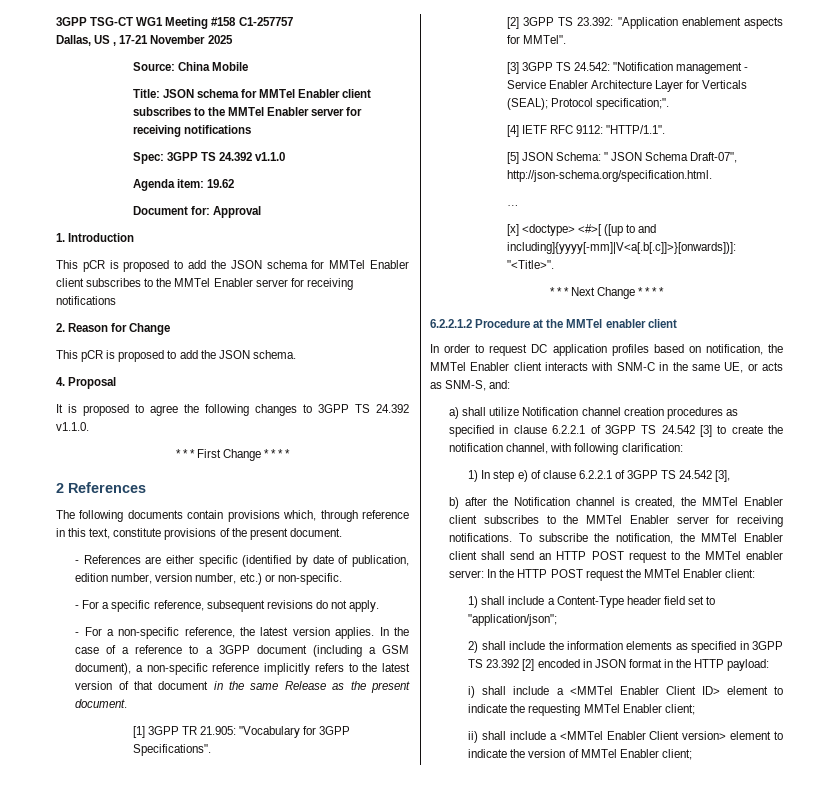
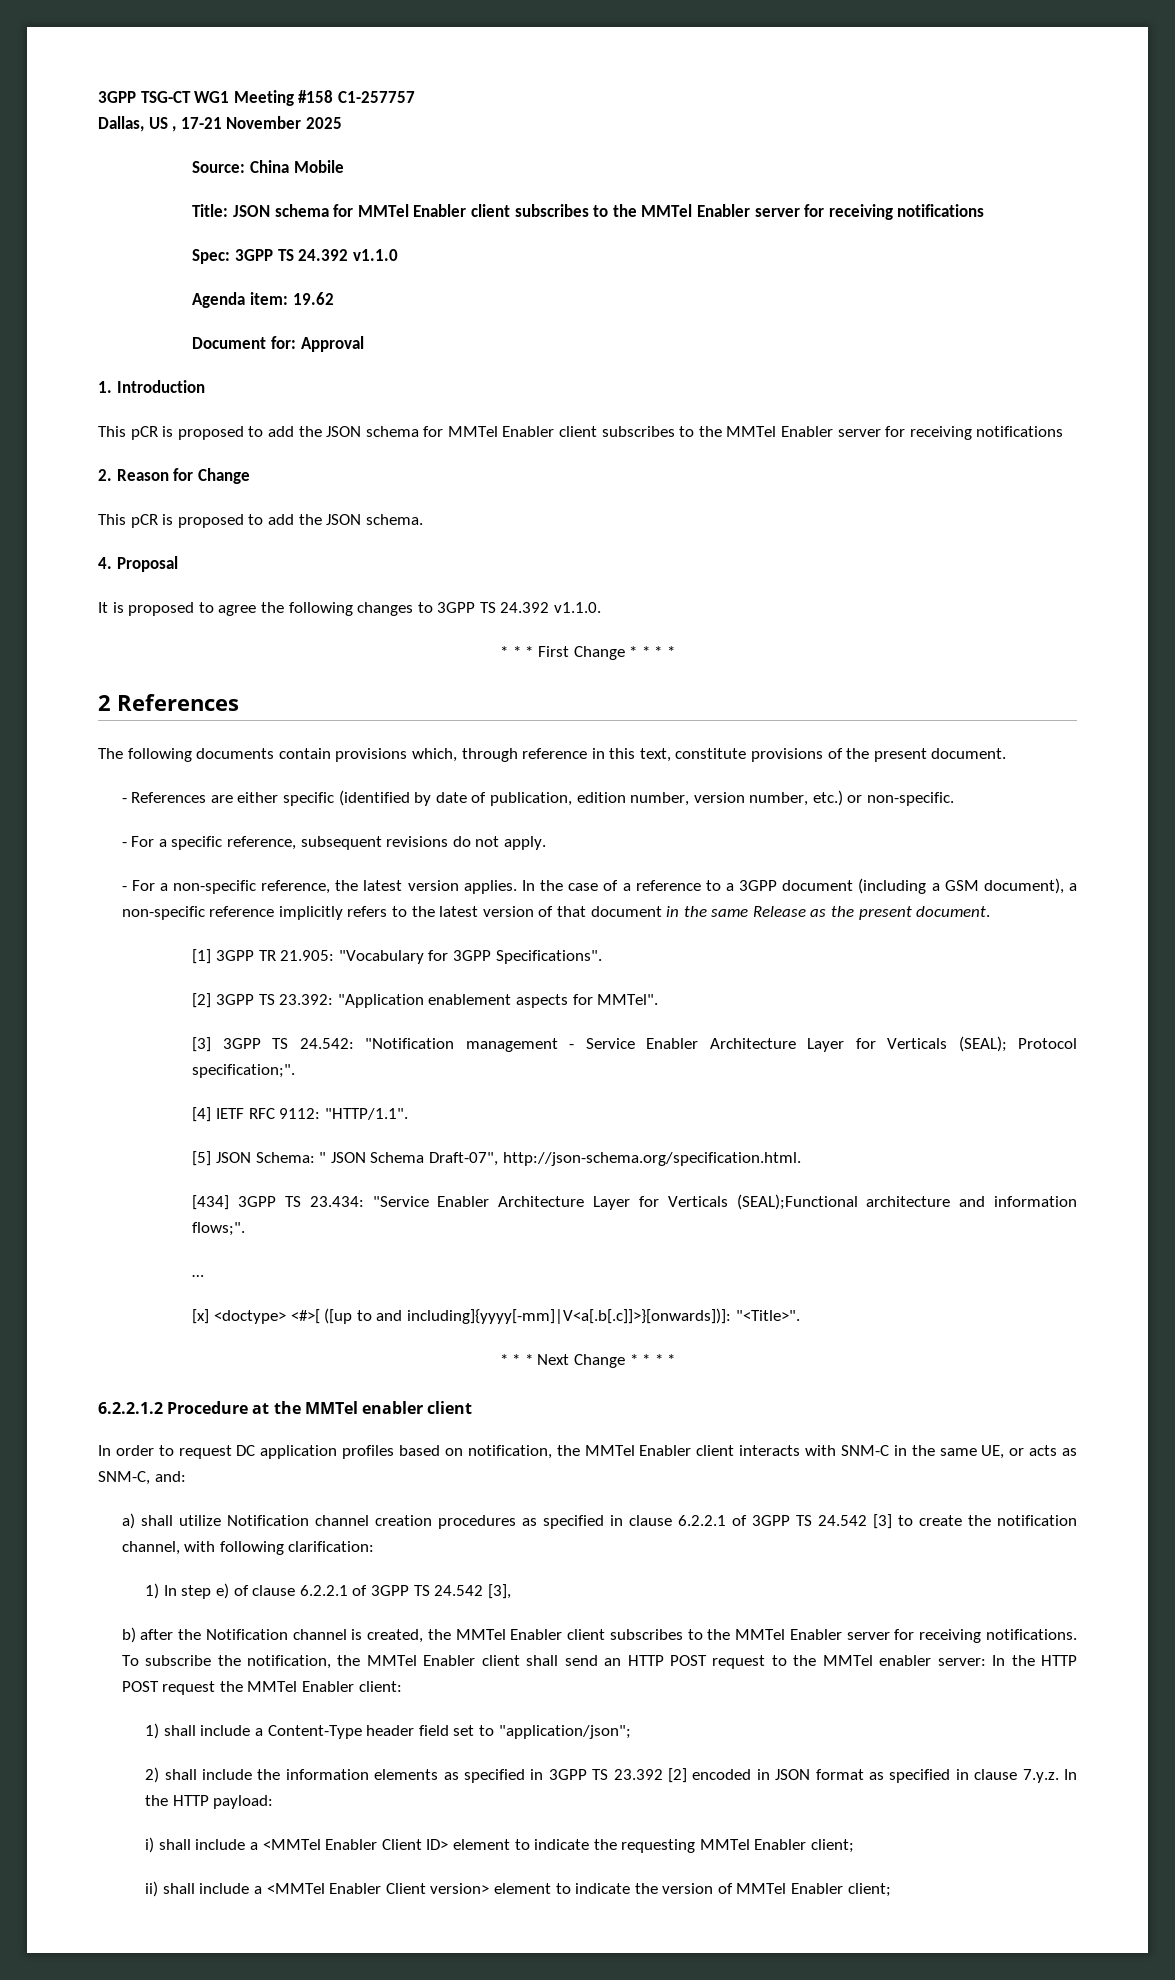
(712, 176) none -> [192,1194,1077,1210] [192,1222,246,1236] // [434] 3GPP TS 23.434: "Service Enabler Architecture Layer for Verticals (SEAL);Functional architecture and information flows;".
[445,380,487,391] SNM-S, -> [98,1471,150,1485] SNM-C,
[664,659,674,668] in -> [869,1769,1078,1783] as specified in clause 7.y.z. In

